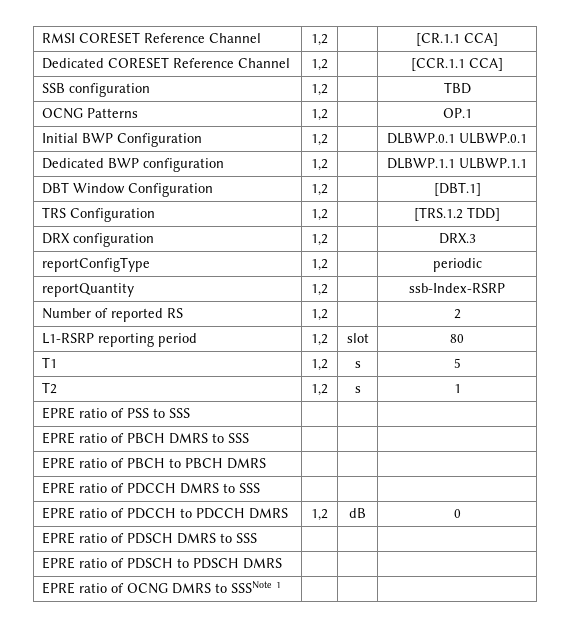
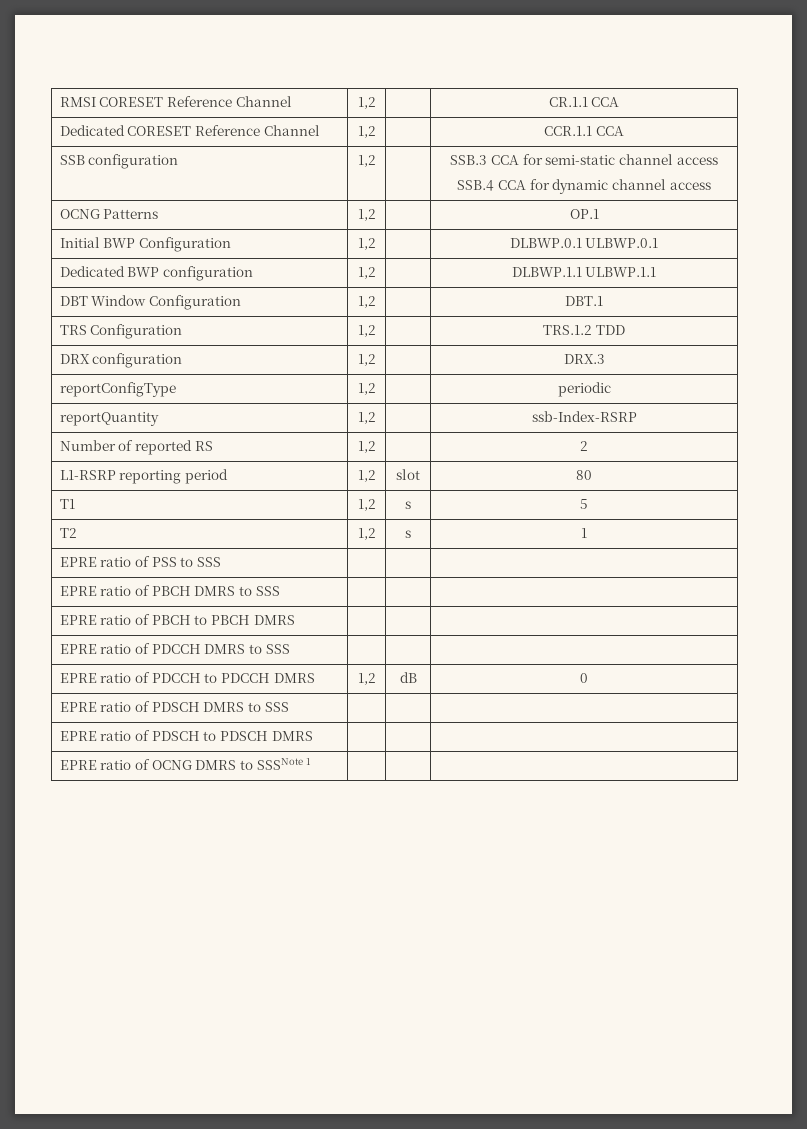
[416,33,498,46] [CR.1.1 CCA] -> [548,97,620,107] CR.1.1 CCA
[411,58,503,71] [CCR.1.1 CCA] -> [544,126,624,136] CCR.1.1 CCA
[443,82,471,94] TBD -> [450,154,718,165] [457,179,711,194] SSB.3 CCA for semi-static channel access // SSB.4 CCA for dynamic channel access
[433,182,481,196] [DBT.1] -> [565,296,603,306] DBT.1
[414,207,500,221] [TRS.1.2 TDD] -> [543,325,625,335] TRS.1.2 TDD

